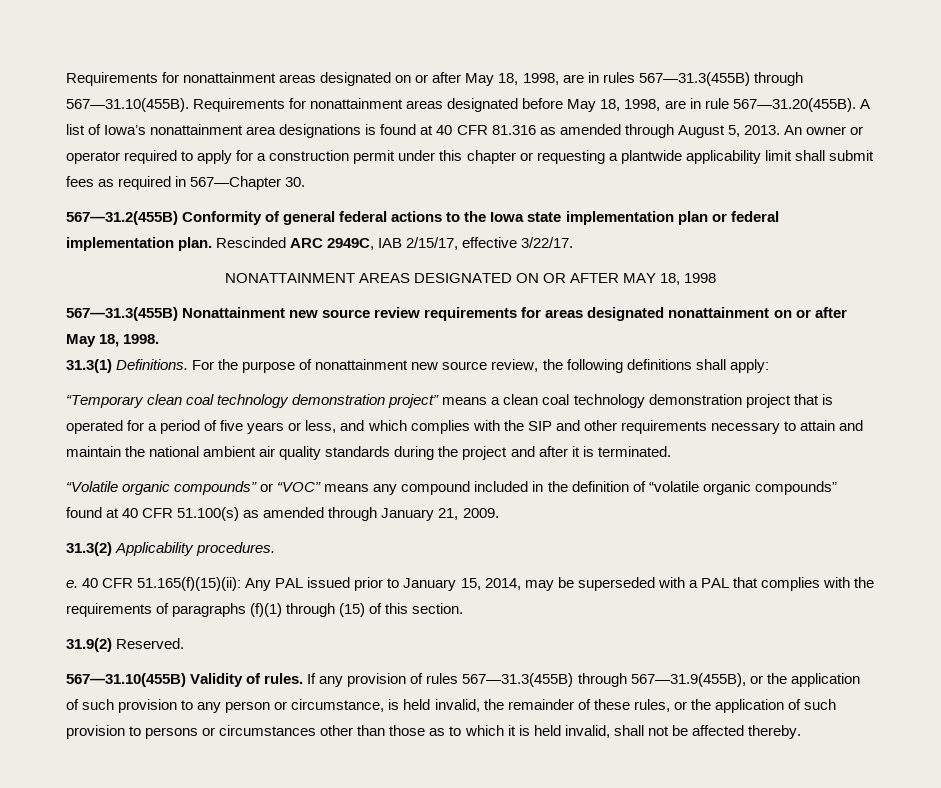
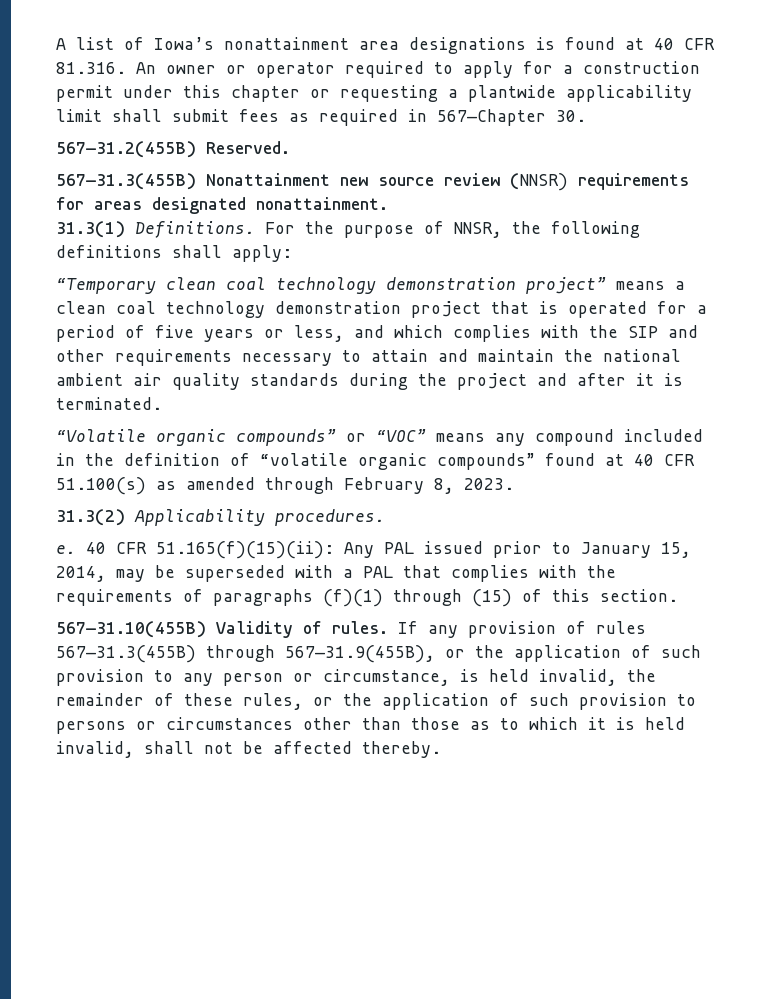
[66,72,803,86] [66,98,856,112] Requirements for nonattainment areas designated on or after May 18, 1998, are in rules 567—31.3(455B) through 567—31.10(455B). Requirements for nonattainment areas designated before May 18, 1998, are in rule 567—31.20(455B). -> (56, 44) none
[491,124,780,138] 81.316 as amended through August 5, 2013. -> [56,62,126,74] 81.316.
[182,211,779,225] [66,237,574,251] [224,273,717,285] Conformity of general federal actions to the Iowa state implementation plan or federal implementation plan. Rescinded ARC 2949C, IAB 2/15/17, effective 3/22/17. // NONATTAINMENT AREAS DESIGNATED ON OR AFTER MAY 18, 1998 -> [206,141,290,154] Reserved.
(421, 312) none -> [510,173,568,191] (NNSR)
[668,307,847,318] [66,334,160,347] nonattainment on or after May 18, 1998. -> [256,197,388,210] nonattainment.
[315,359,539,372] nonattainment new source review, -> [454,222,502,238] NNSR,
[381,508,499,521] January 21, 2009. -> [344,477,514,494] February 8, 2023.
[66,638,185,652] // 31.9(2) Reserved. -> (678, 595) none

